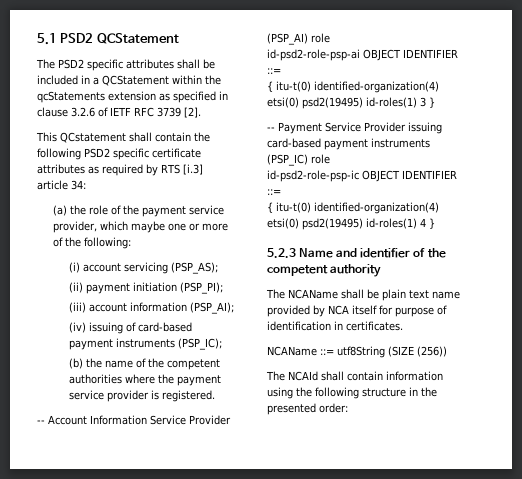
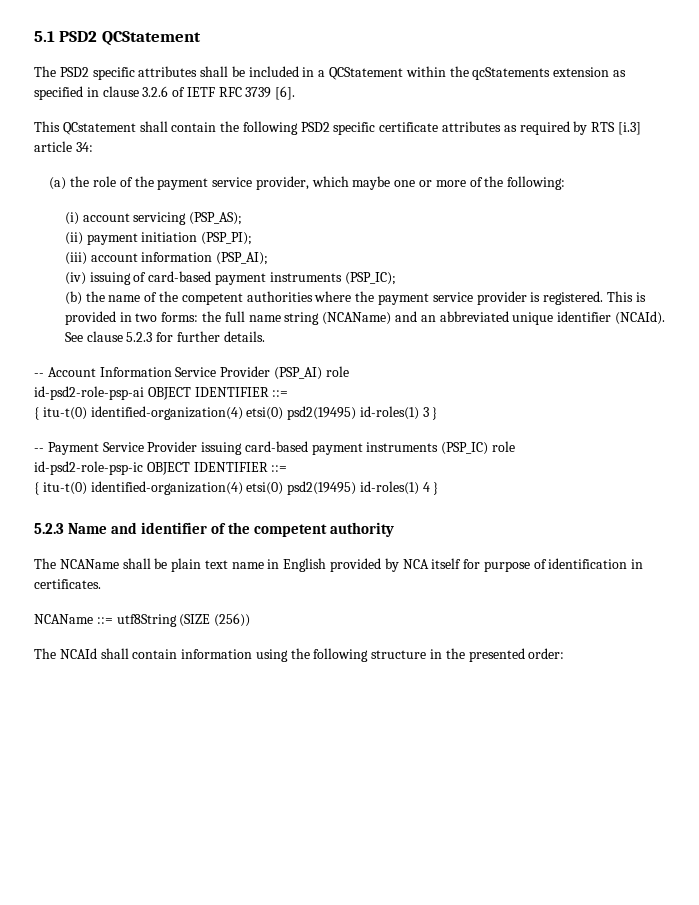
[184,107,201,118] [2]. -> [275,86,296,100] [6].
(215, 396) none -> [606,291,646,302] [64,311,665,325] [64,331,265,342] This is provided in two forms: the full name string (NCAName) and an abbreviated unique identifier (NCAId). See clause 5.2.3 for further details.
(460, 295) none -> [267,558,327,572] in English

